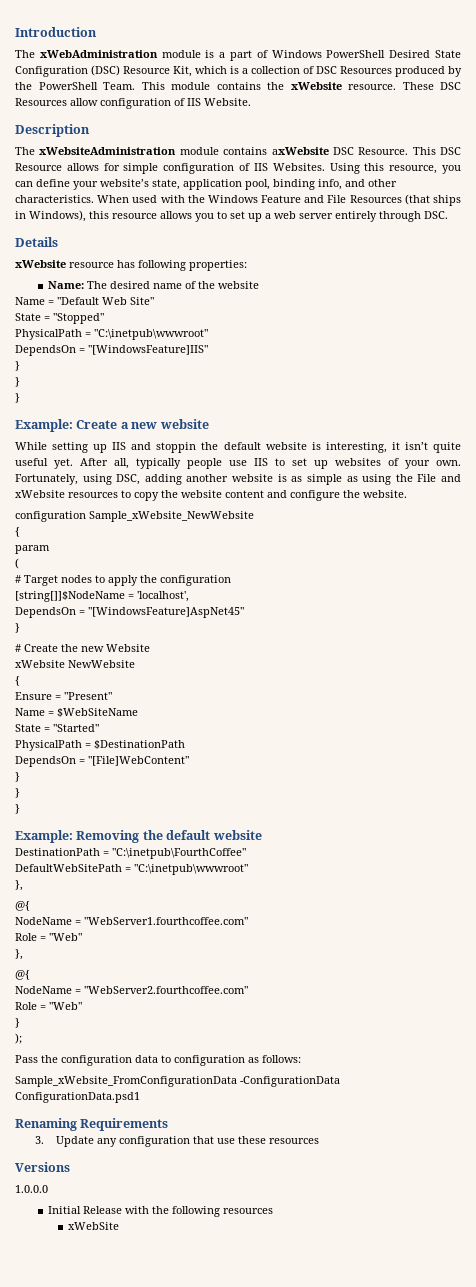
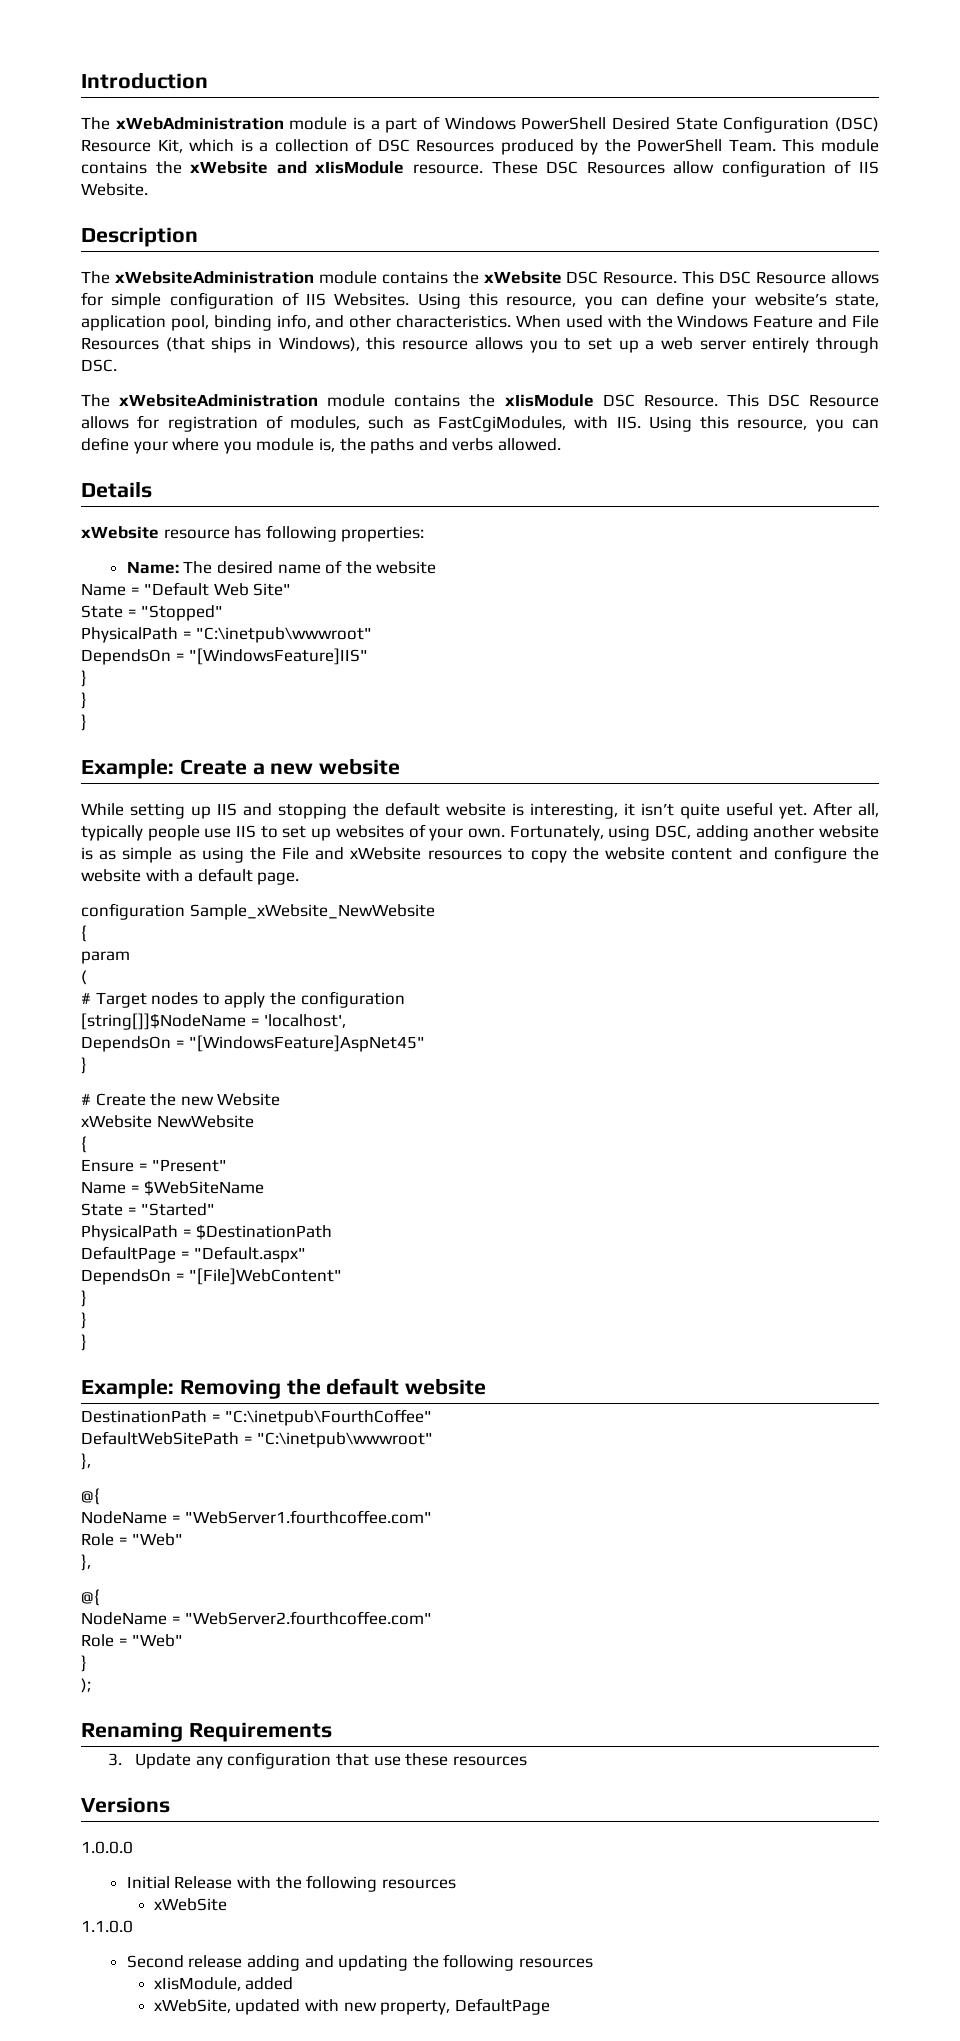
(342, 86) none -> [276,161,405,174] and xIisModule
[271,147,329,155] axWebsite -> [452,271,562,284] the xWebsite
(448, 215) none -> [81,394,880,407] [81,415,880,432] [81,437,561,454] // The xWebsiteAdministration module contains the xIisModule DSC Resource. This DSC Resource allows for registration of modules, such as FastCgiModules, with IIS. Using this resource, you can define your where you module is, the paths and verbs allowed.
[156,442,197,453] stoppin -> [278,803,347,819] stopping
[363,490,407,498] website. -> [81,868,300,885] website with a default page.
(185, 744) none -> [81,1246,307,1263] // DefaultPage = "Default.aspx"
[15,1055,301,1066] [15,1076,340,1087] [15,1092,140,1103] // Pass the configuration data to configuration as follows: // Sample_xWebsite_FromConfigurationData -ConfigurationData ConfigurationData.psd1 -> (91, 1685) none
(120, 1226) none -> [81,1920,133,1933] [126,1954,593,1971] [153,1977,294,1991] [153,1998,550,2015] // 1.1.0.0 // Second release adding and updating the following resources // xIisModule, added // xWebSite, updated with new property, DefaultPage

